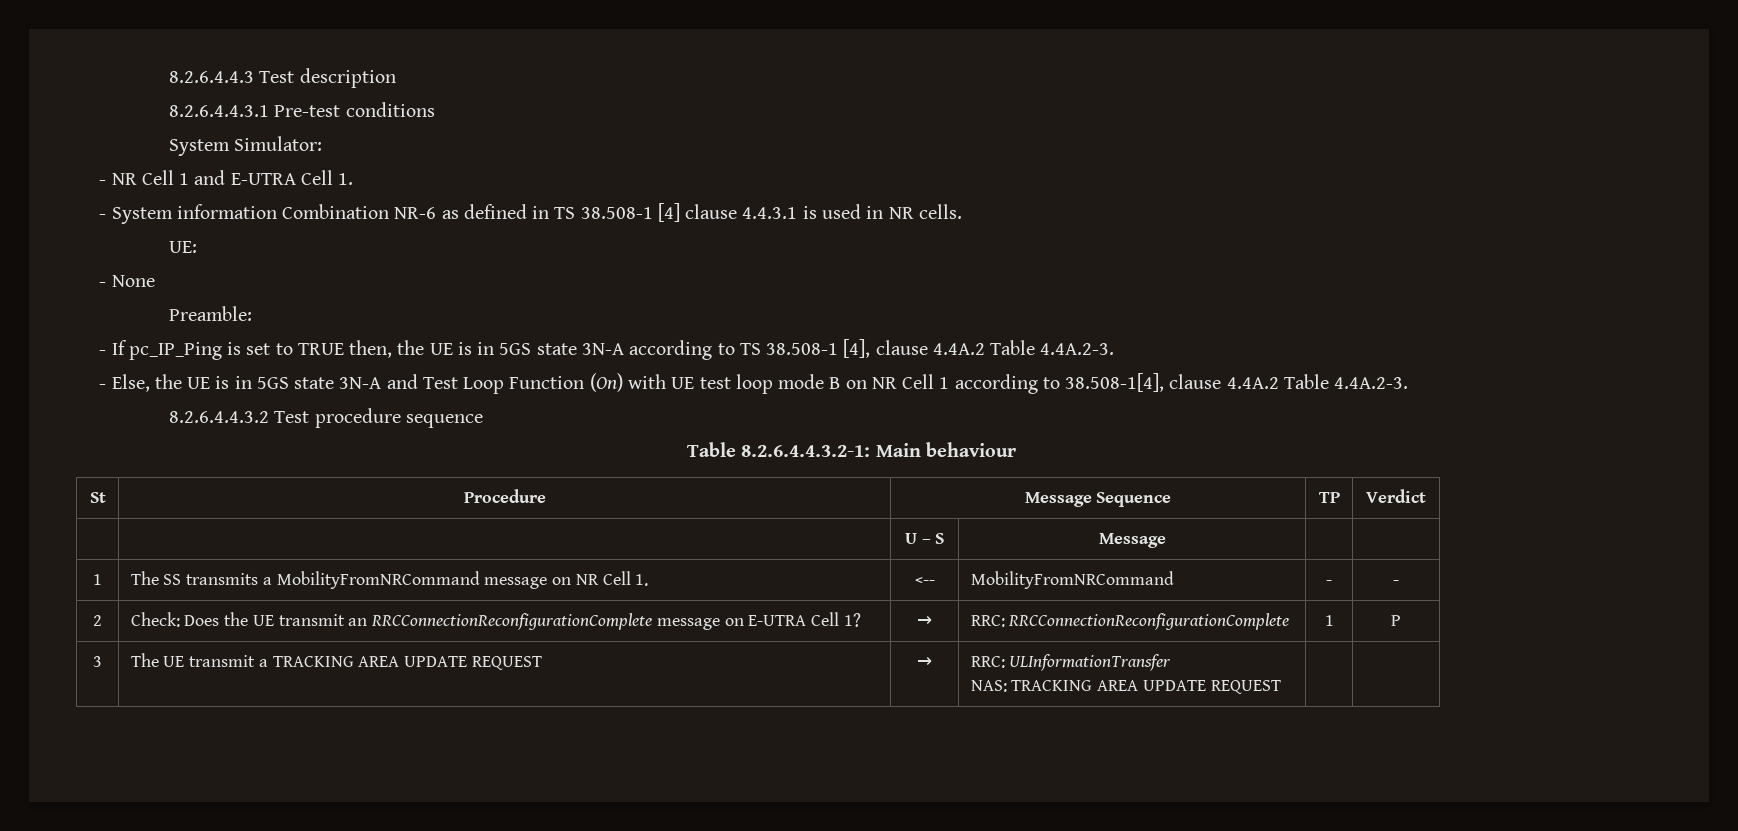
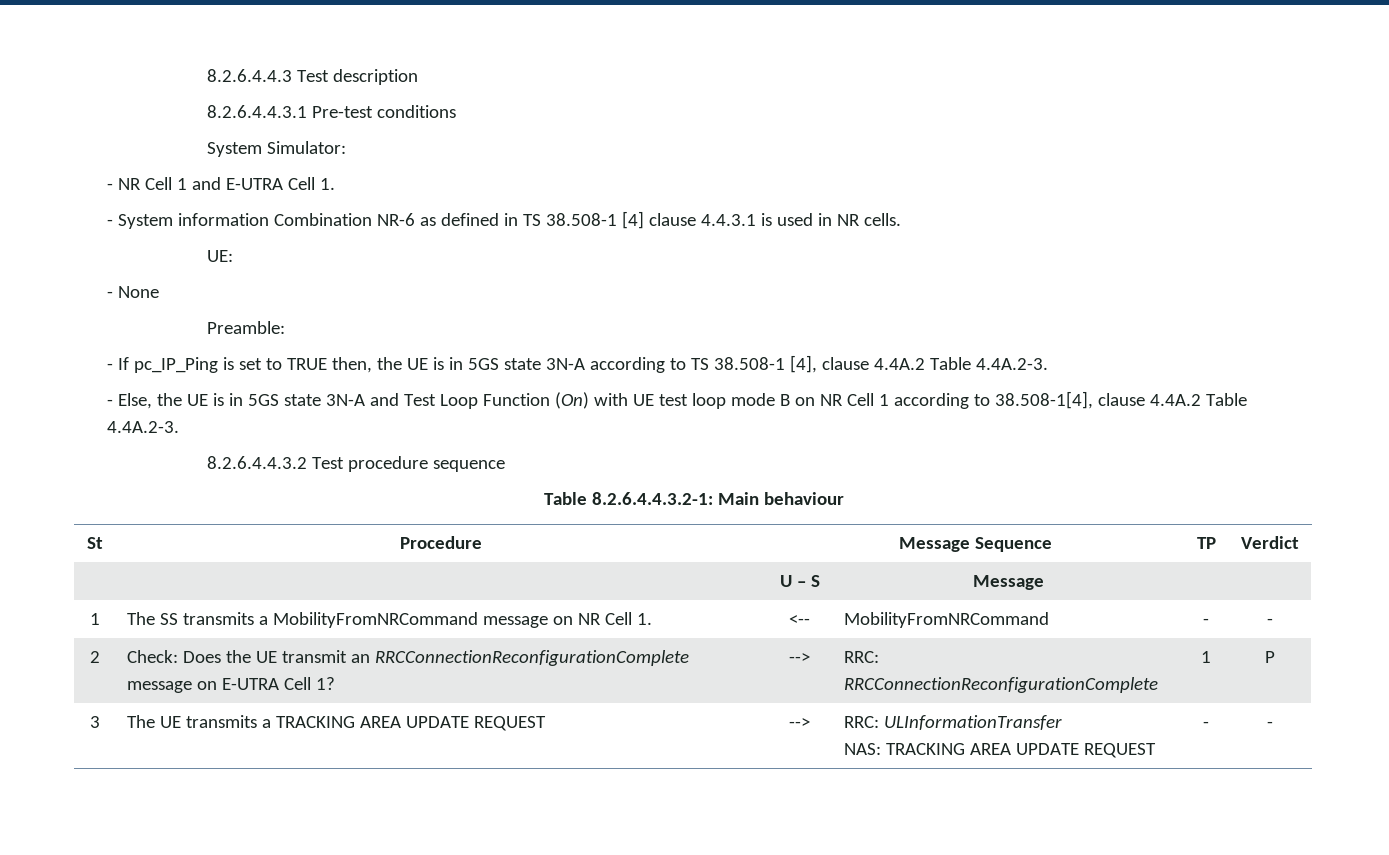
[917,616,932,626] → -> [789,653,810,663] -->
[189,655,256,667] transmit -> [186,715,258,728] transmits
[917,657,932,667] → -> [789,718,810,728] -->
(1281, 687) | -> [1203,721,1209,728] [1267,721,1273,728] - | -

